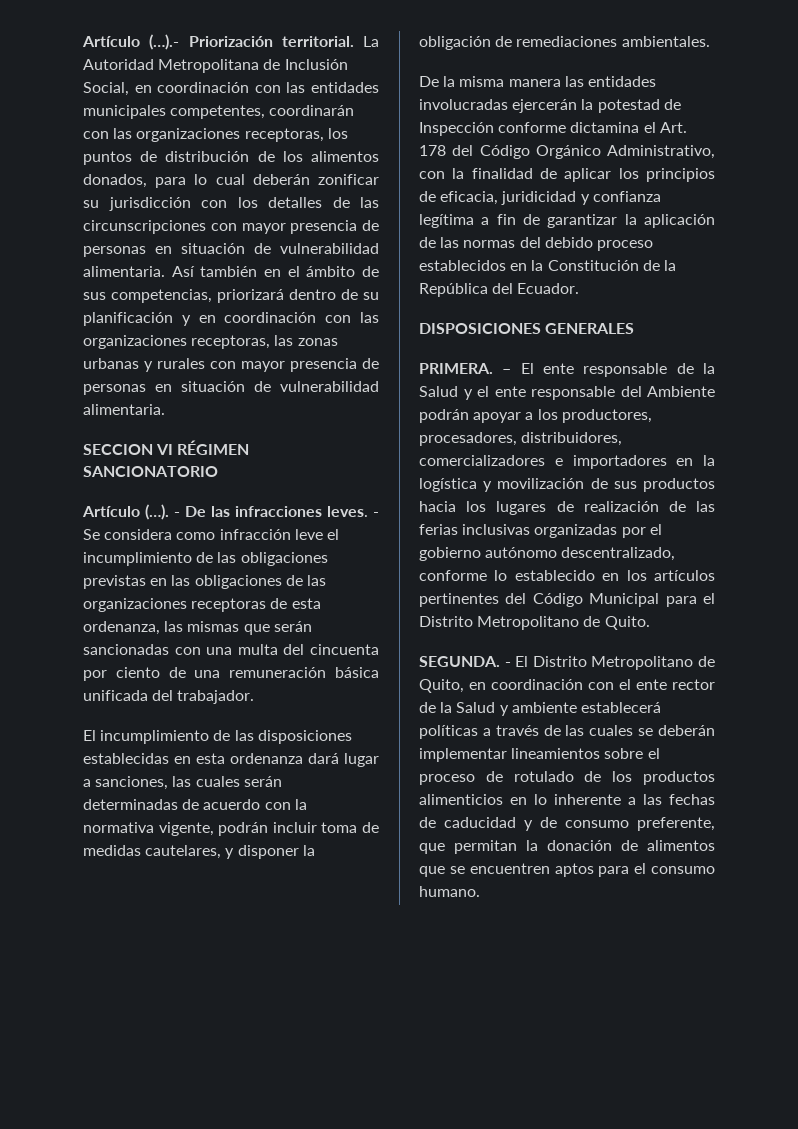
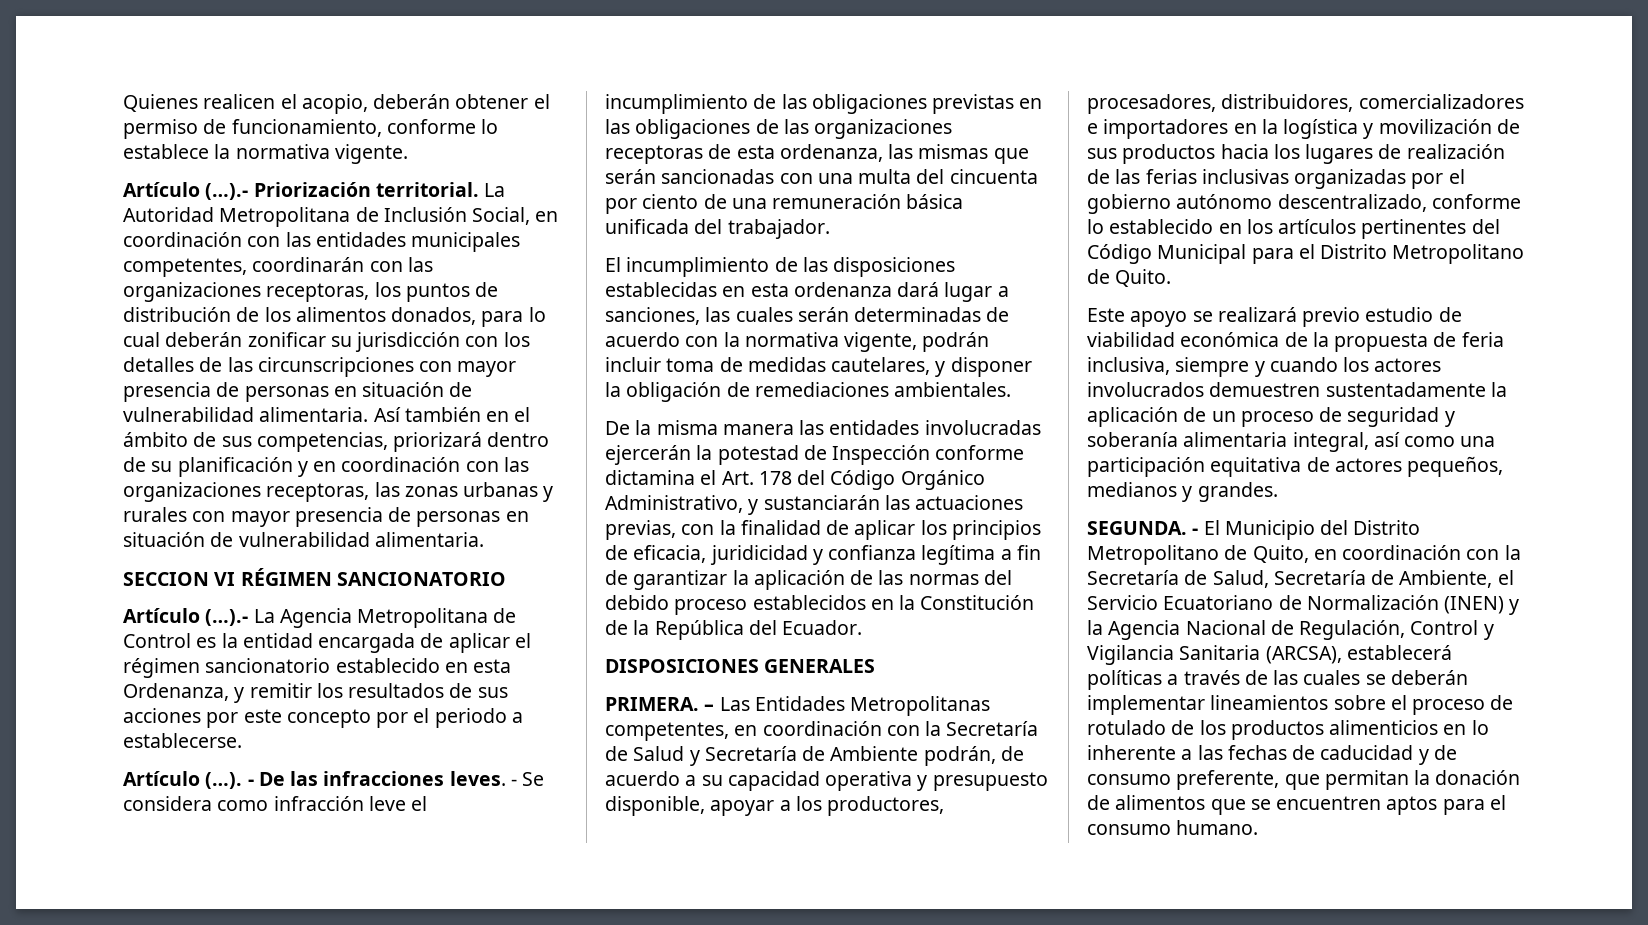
(82, 41) none -> [123,94,550,114] [123,119,499,139] [123,144,408,164] Quienes realicen el acopio, deberán obtener el permiso de funcionamiento, conforme lo establece la normativa vigente. //
(218, 471) none -> [123,608,517,628] [123,633,531,653] [123,658,512,678] [123,683,508,703] [123,708,523,728] [123,733,242,748] // Artículo (…).- La Agencia Metropolitana de Control es la entidad encargada de aplicar el régimen sancionatorio establecido en esta Ordenanza, y remitir los resultados de sus acciones por este concepto por el periodo a establecerse.
(715, 152) none -> [748,495,1024,515] [605,520,676,540] y sustanciarán las actuaciones previas,
[520,363,715,377] [419,386,715,400] [419,409,469,423] El ente responsable de la Salud y el ente responsable del Ambiente podrán -> [719,696,991,716] [605,721,1039,741] [605,746,1024,766] [605,771,1048,791] [605,796,705,816] Las Entidades Metropolitanas competentes, en coordinación con la Secretaría de Salud y Secretaría de Ambiente podrán, de acuerdo a su capacidad operativa y presupuesto disponible,
(650, 623) none -> [1087,307,1462,327] [1087,332,1504,352] [1087,357,1442,377] [1087,382,1507,397] [1087,407,1455,427] [1087,432,1496,452] [1087,456,1504,477] [1087,482,1278,502] // Este apoyo se realizará previo estudio de viabilidad económica de la propuesta de feria inclusiva, siempre y cuando los actores involucrados demuestren sustentadamente la aplicación de un proceso de seguridad y soberanía alimentaria integral, así como una participación equitativa de actores pequeños, medianos y grandes.
(529, 661) none -> [1224,520,1349,540] Municipio del
[619,679,715,690] [419,702,577,716] el ente rector de la Salud y ambiente -> [1504,545,1521,560] [1087,570,1514,588] [1087,595,1520,615] [1087,620,1494,640] [1087,645,1342,665] la Secretaría de Salud, Secretaría de Ambiente, el Servicio Ecuatoriano de Normalización (INEN) y la Agencia Nacional de Regulación, Control y Vigilancia Sanitaria (ARCSA),

